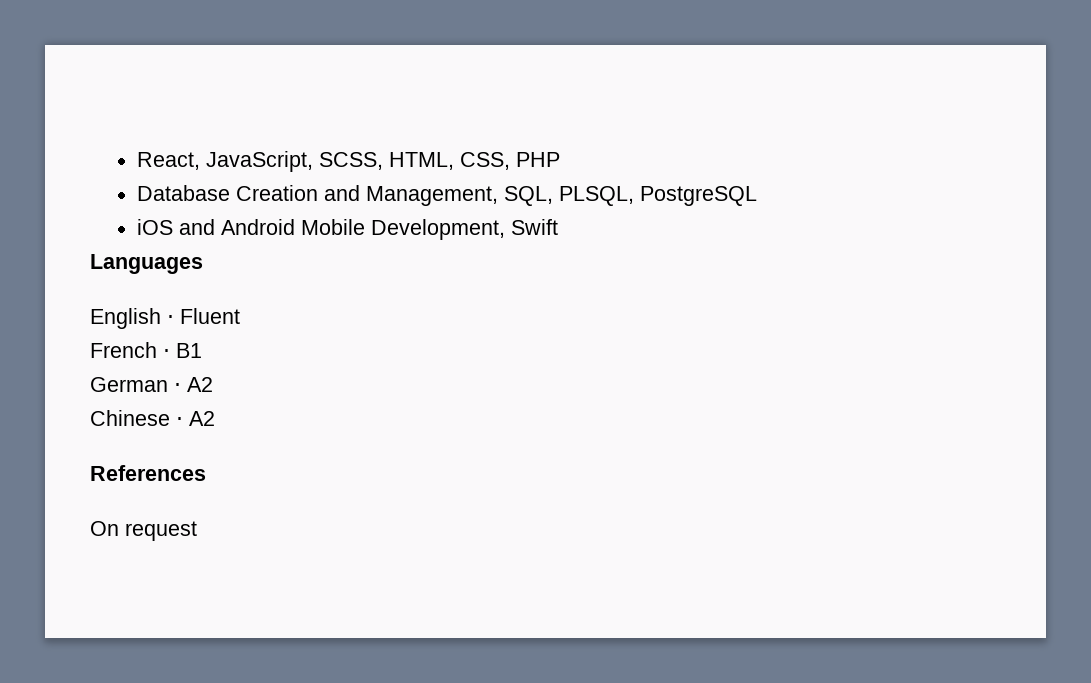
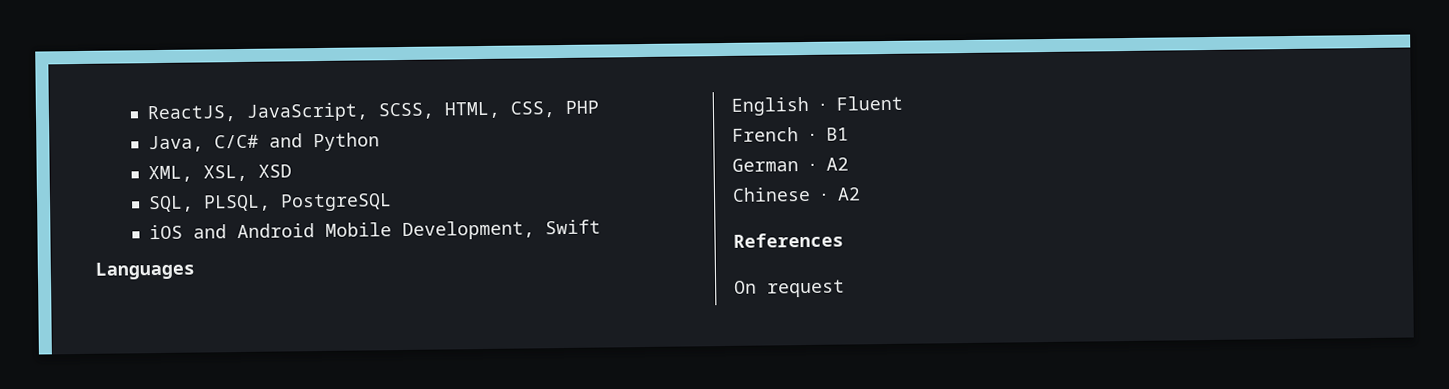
[137,152,201,170] React, -> [146,105,237,123] ReactJS,
[137,185,499,206] Database Creation and Management, -> [147,132,380,153] [147,164,292,183] Java, C/C# and Python // XML, XSL, XSD //

